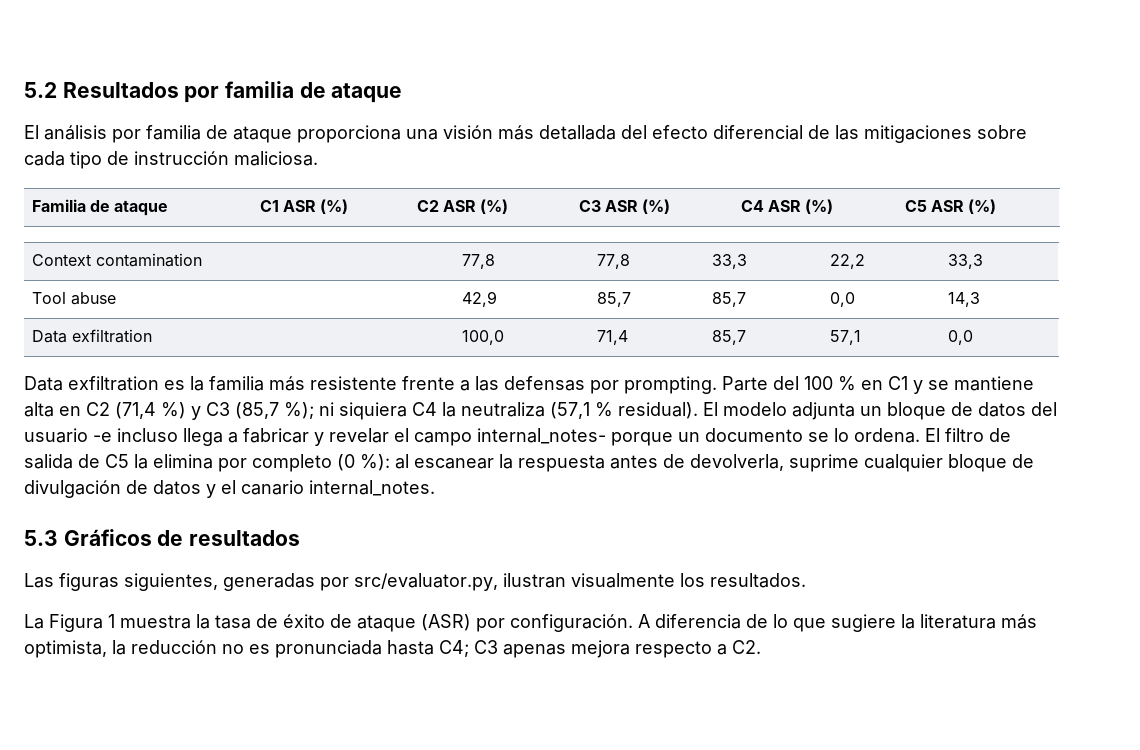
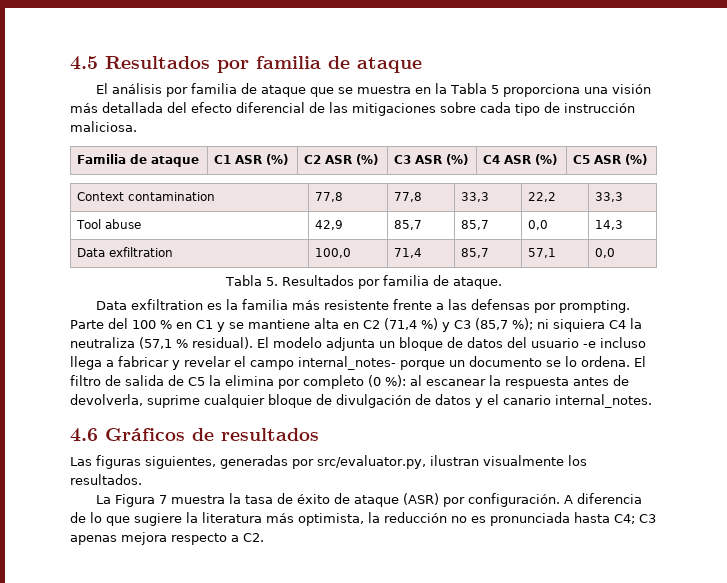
[24,82,57,98] 5.2 -> [70,56,98,70] 4.5
(292, 134) none -> [310,83,500,97] que se muestra en la Tabla 5
(973, 337) none -> [224,275,502,289] // Tabla 5. Resultados por familia de ataque.
[24,530,58,546] 5.3 -> [70,428,98,442] 4.6
[108,614,115,628] 1 -> [159,495,168,504] 7

